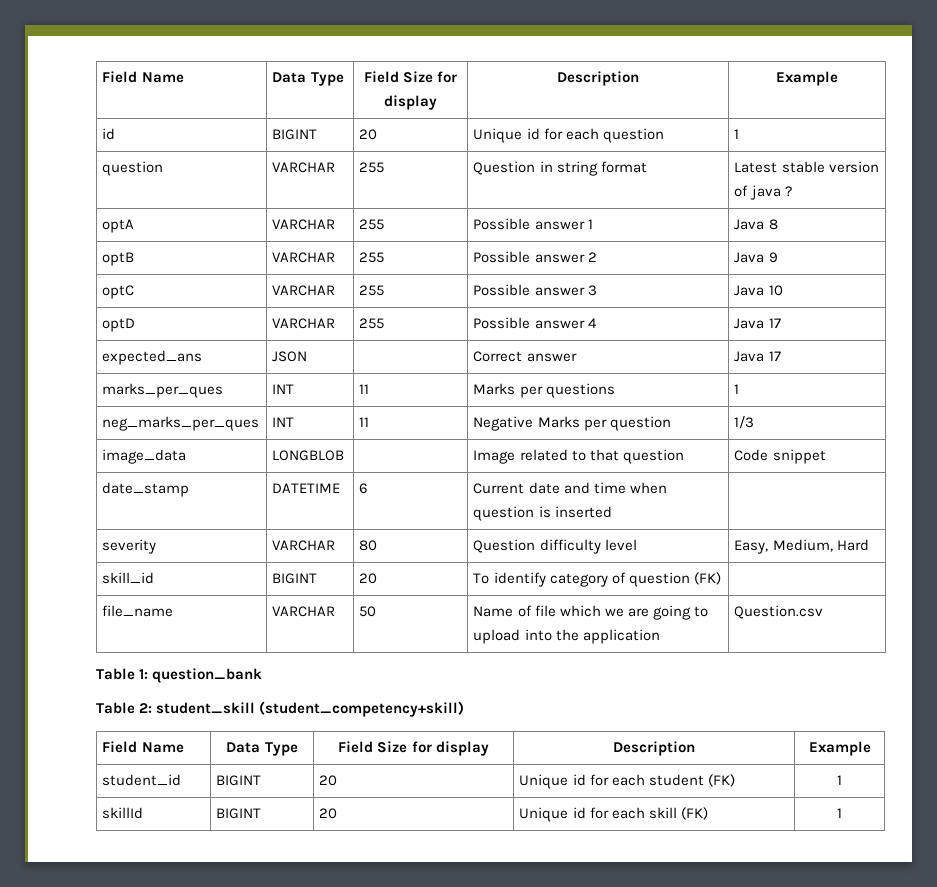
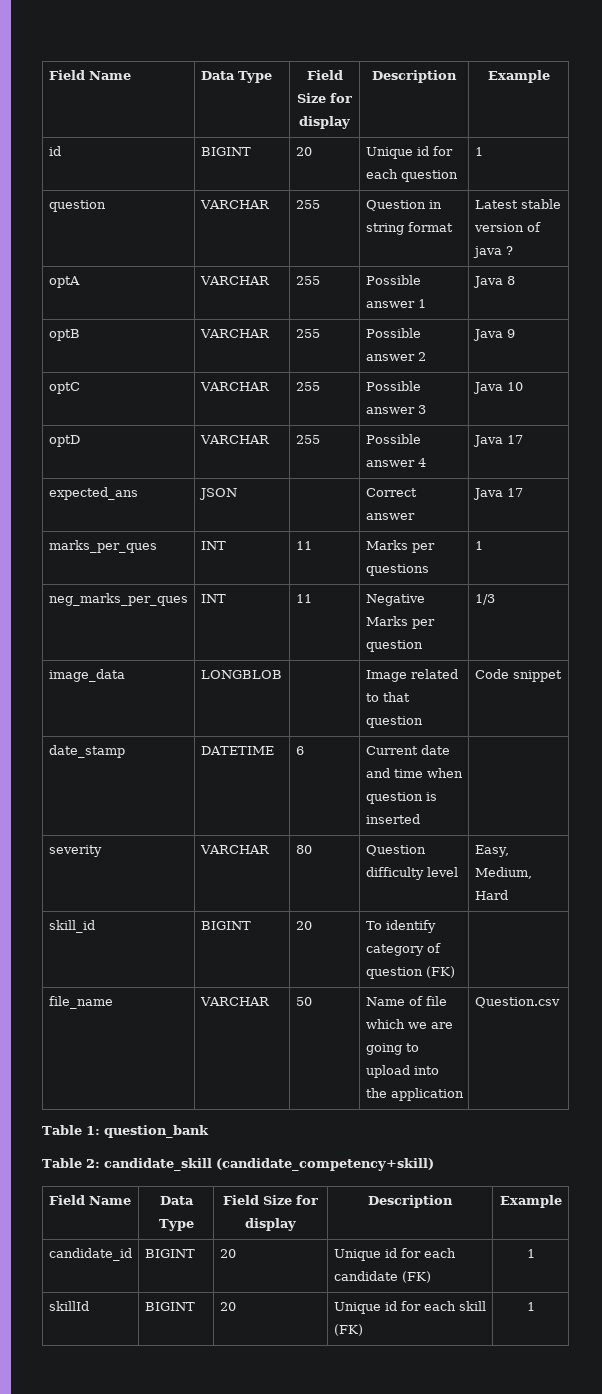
[156,701,465,717] student_skill (student_competency+skill) -> [103,1158,434,1171] candidate_skill (candidate_competency+skill)
[102,774,182,786] [216,775,262,786] [319,775,338,786] [519,774,704,789] student_id | BIGINT | 20 | Unique id for each student -> [48,1248,132,1261] [144,1249,195,1258] [219,1249,236,1258] [333,1248,456,1261] [333,1271,398,1281] candidate_id | BIGINT | 20 | Unique id for each candidate

